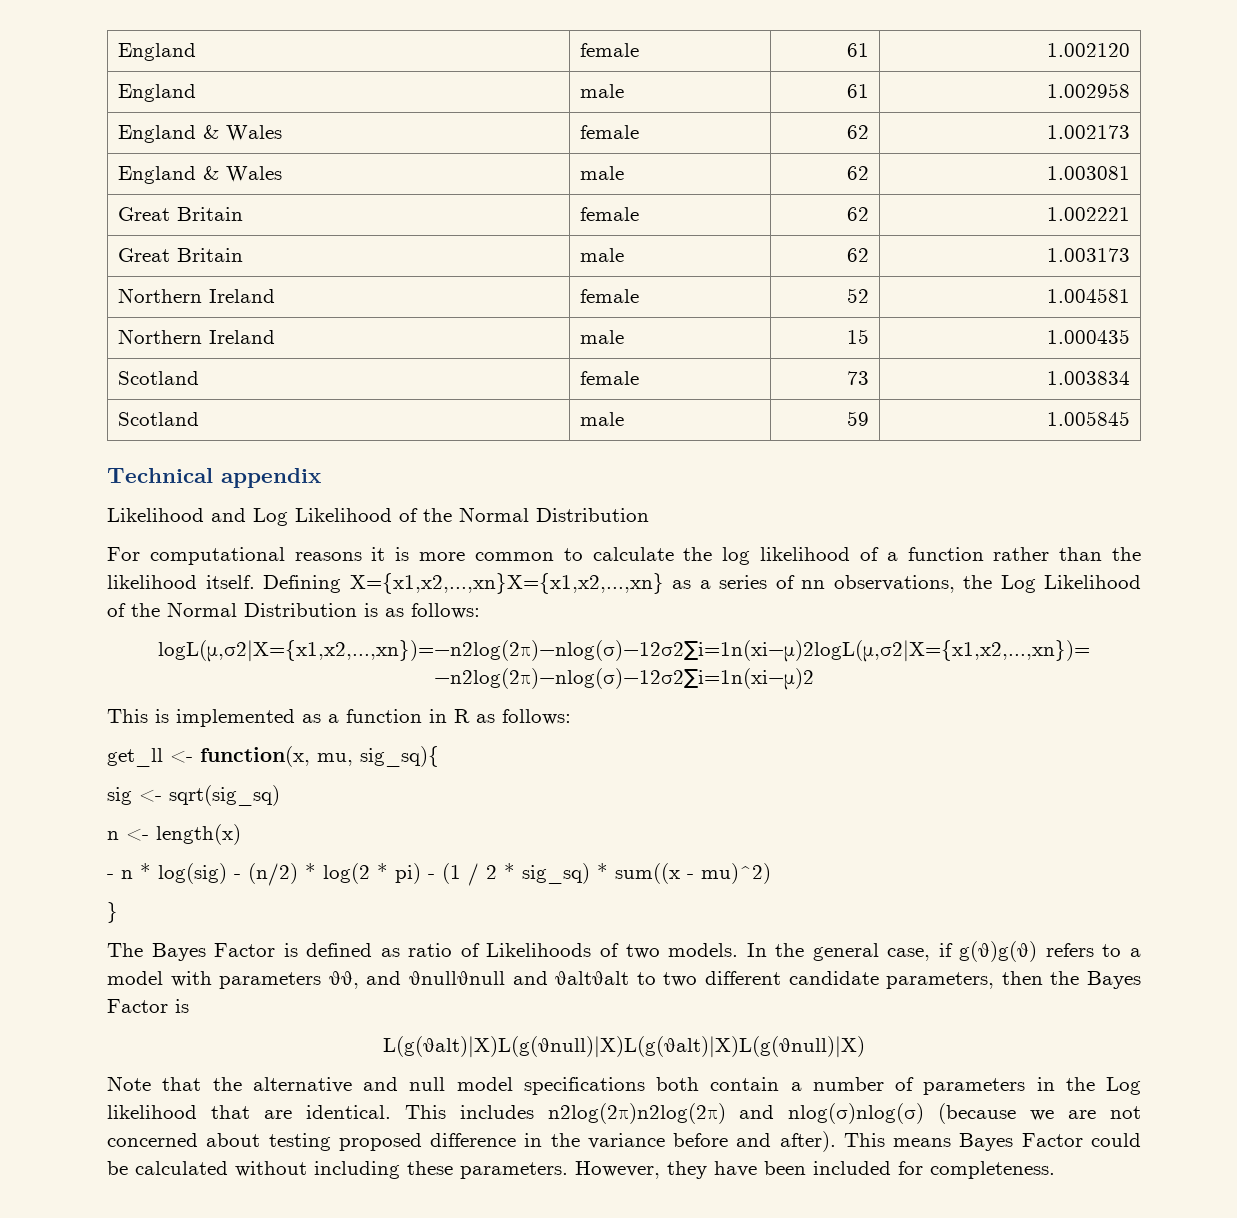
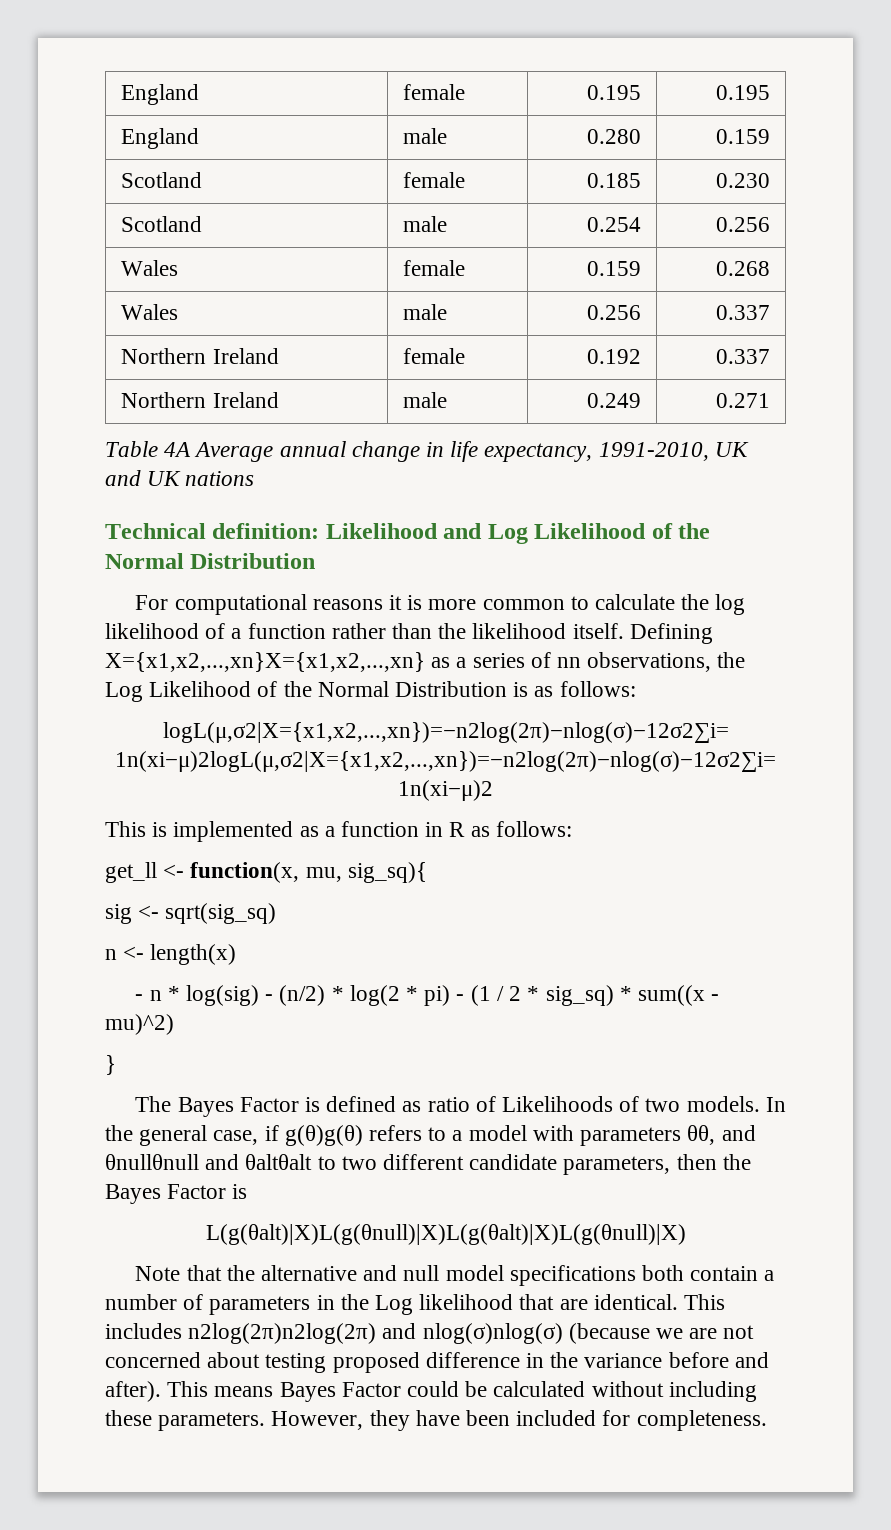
[847,43,870,57] [1047,43,1131,57] 61 | 1.002120 -> [586,85,641,100] [715,85,770,100] 0.195 | 0.195
[847,84,870,98] [1047,83,1131,98] [117,125,282,143] [579,125,639,139] [847,125,870,139] [1047,125,1131,139] [117,166,282,184] [579,166,624,180] [847,166,870,180] [1047,166,1131,180] [117,207,243,221] [579,207,639,221] [847,207,870,221] [1047,207,1131,221] [117,248,243,262] [579,248,624,262] [847,248,870,262] [1047,248,1131,262] 61 | 1.002958 // England & Wales | female | 62 | 1.002173 // England & Wales | male | 62 | 1.003081 // Great Britain | female | 62 | 1.002221 // Great Britain | male | 62 | 1.003173 -> [586,129,641,144] [715,129,770,144] [121,172,203,188] [403,172,466,188] [586,173,641,188] [715,173,770,188] [121,216,203,232] [403,216,448,232] [586,217,641,232] [715,217,770,232] [121,260,179,276] [403,260,466,276] [586,261,641,276] [715,261,770,276] [121,304,179,320] [403,304,448,320] [586,305,641,320] [715,305,770,320] 0.280 | 0.159 // Scotland | female | 0.185 | 0.230 // Scotland | male | 0.254 | 0.256 // Wales | female | 0.159 | 0.268 // Wales | male | 0.256 | 0.337
[847,288,870,303] [1047,288,1131,303] 52 | 1.004581 -> [586,349,641,364] [715,349,770,364] 0.192 | 0.337
[847,329,870,344] [1047,329,1131,344] [117,371,199,385] [579,371,639,385] [847,371,870,385] [1047,371,1131,385] [117,412,199,426] [579,412,624,426] [847,411,870,426] [1047,411,1131,426] 15 | 1.000435 // Scotland | female | 73 | 1.003834 // Scotland | male | 59 | 1.005845 -> [586,393,641,408] [715,393,770,408] [105,441,749,462] [105,470,255,486] 0.249 | 0.271 // Table 4A Average annual change in life expectancy, 1991-2010, UK and UK nations
[221,468,321,488] appendix // -> [212,523,320,539] definition:

